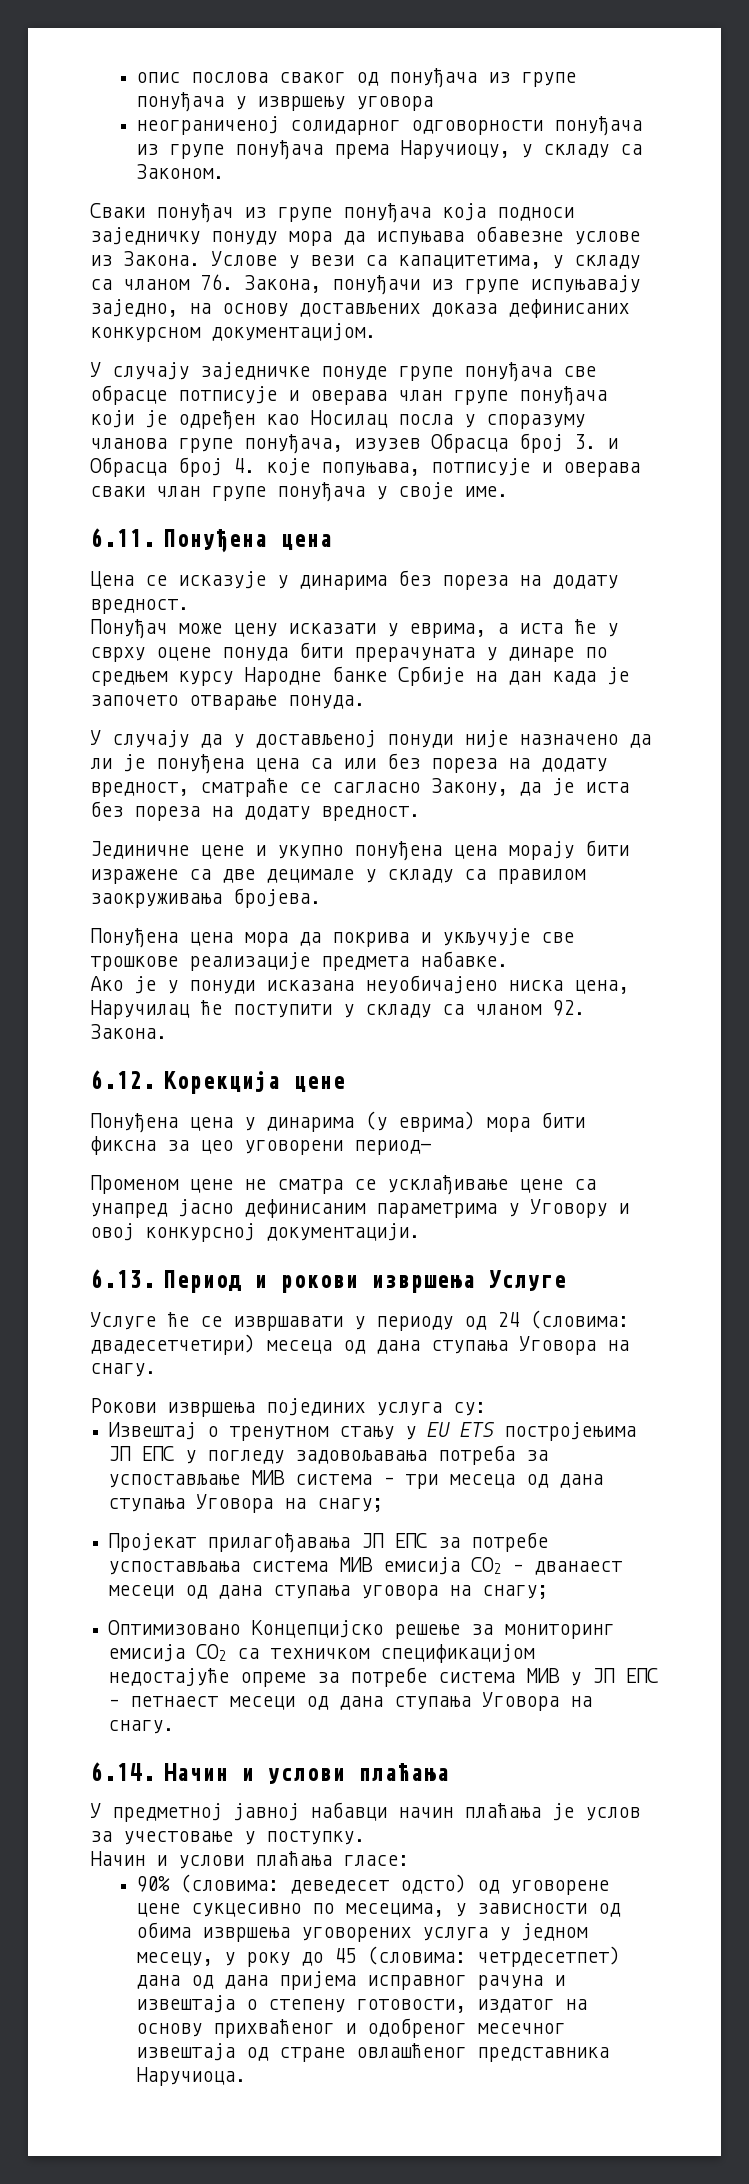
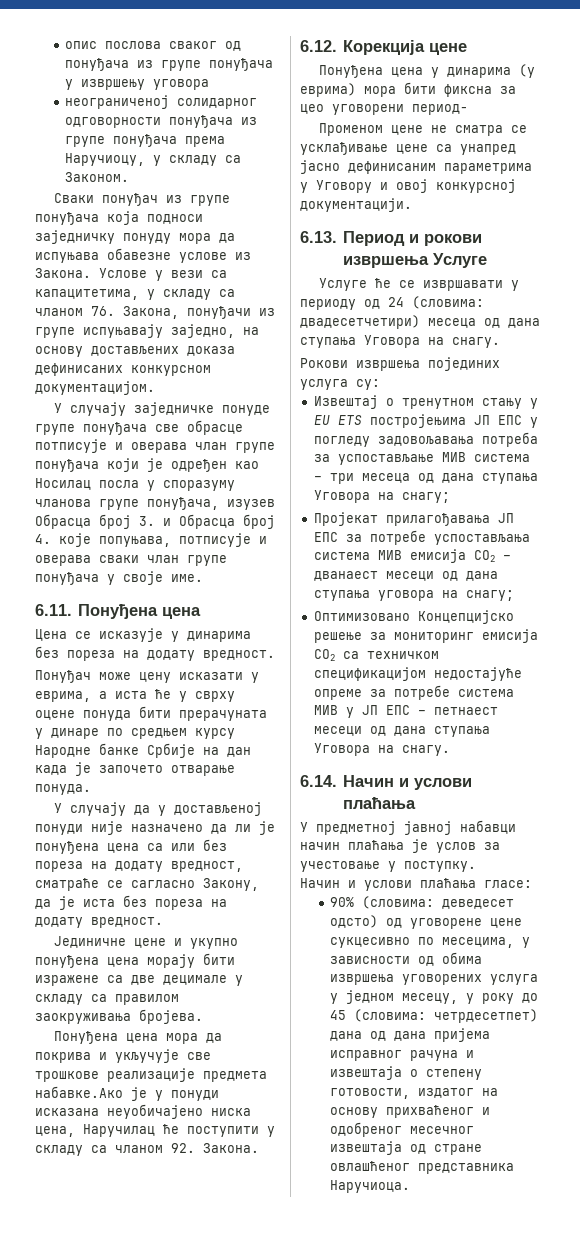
[420,951,508,967] [90,976,123,991] набавке. // Ако -> [35,1086,123,1098] набавке.Ако

